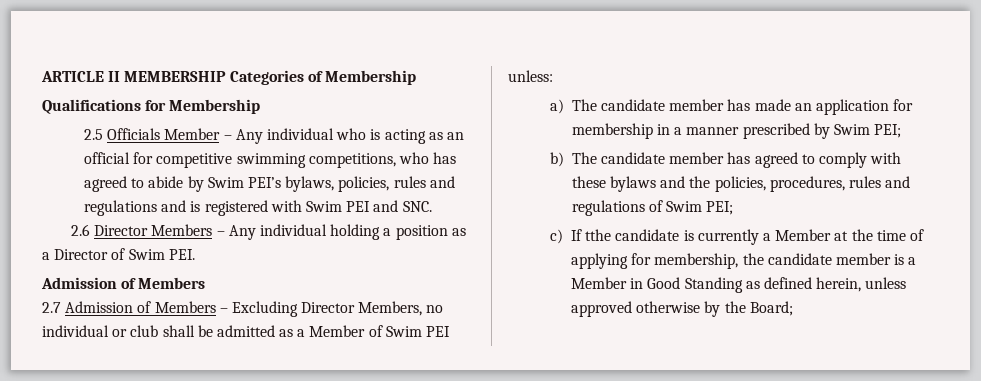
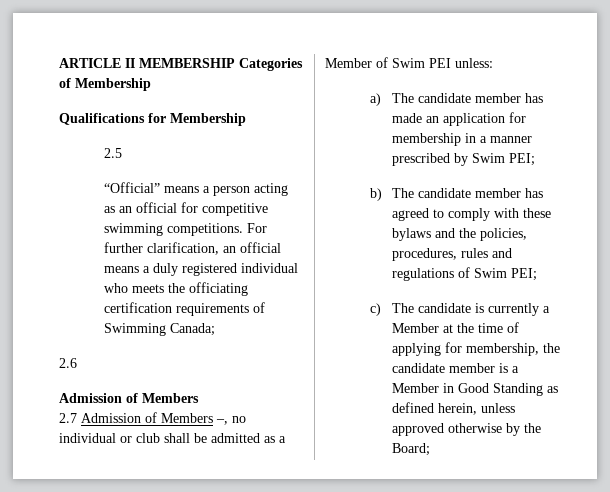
[107,128,381,144] Officials Member – Any individual who is -> [103,182,250,196] // “Official” means a person
[308,152,457,168] [84,176,455,192] [84,200,432,216] [71,224,466,240] [42,248,195,260] competitions, who has agreed to abide by Swim PEI’s bylaws, policies, rules and regulations and is registered with Swim PEI and SNC. // 2.6 Director Members – Any individual holding a position as a Director of Swim PEI. -> [166,223,267,236] [103,242,281,255] [103,263,298,276] [103,282,248,296] [103,302,265,316] [103,323,215,336] [59,358,77,368] competitions. For further clarification, an official means a duly registered individual who meets the officiating certification requirements of Swimming Canada; // 2.6
[219,301,423,317] – Excluding Director Members, -> [216,419,228,425] –,
[571,229,612,241] If tthe -> [391,303,414,313] The

